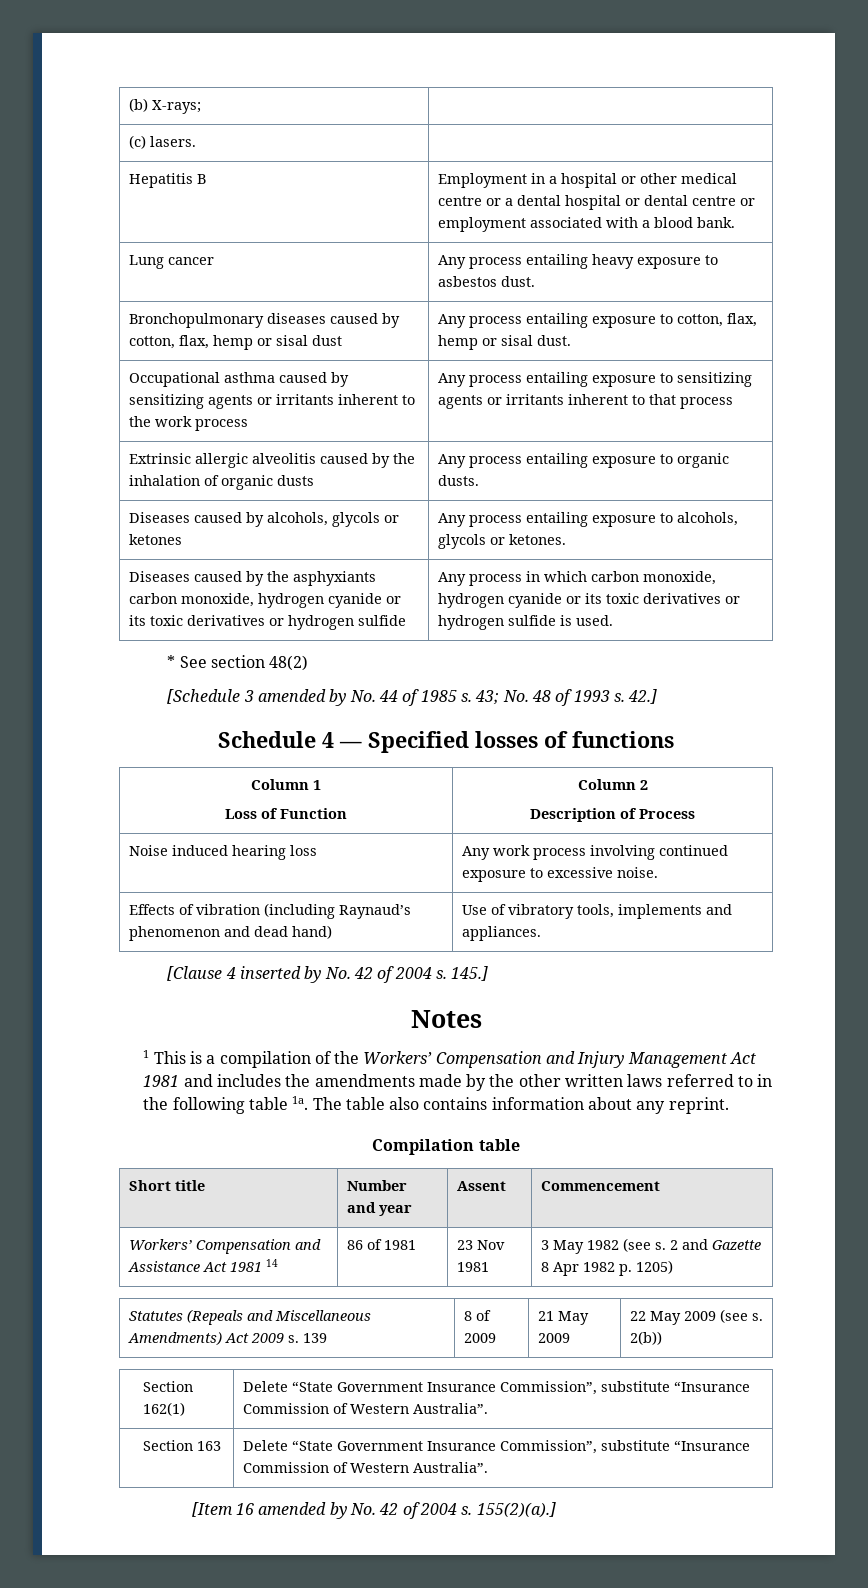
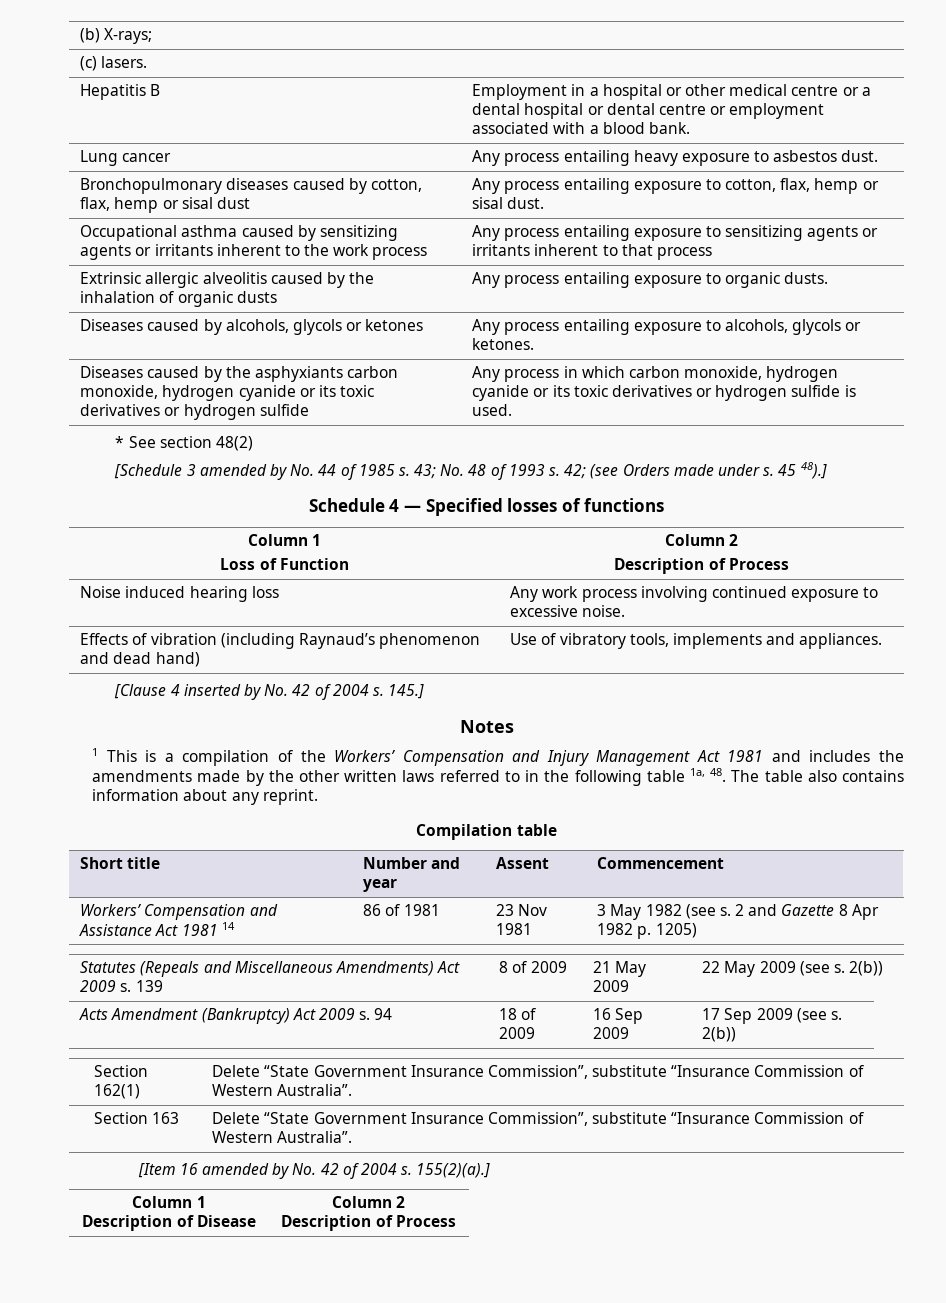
[628,689,658,704] 42.] -> [564,462,827,479] 42; (see Orders made under s. 45 48).]
[292,1096,309,1110] 1a. -> [689,768,727,782] 1a, 48.
(662, 1338) none -> [79,1008,393,1024] [499,1008,537,1020] [499,1027,536,1039] [593,1008,644,1024] [593,1027,630,1039] [702,1008,842,1024] [702,1027,737,1042] // Acts Amendment (Bankruptcy) Act 2009 s. 94 | 18 of 2009 | 16 Sep 2009 | 17 Sep 2009 (see s. 2(b))
(556, 1510) none -> [132,1196,206,1208] [82,1215,256,1231] [331,1196,406,1208] [281,1215,456,1231] // Column 1 // Description of Disease | Column 2 // Description of Process

